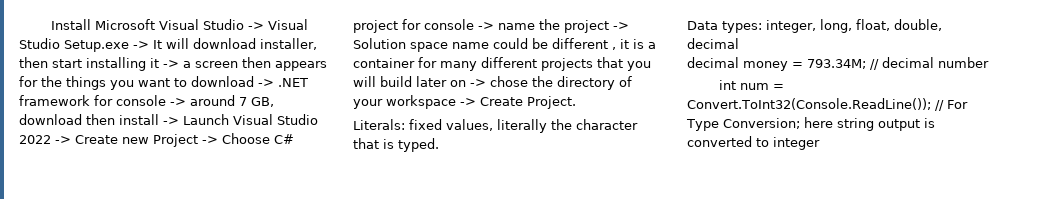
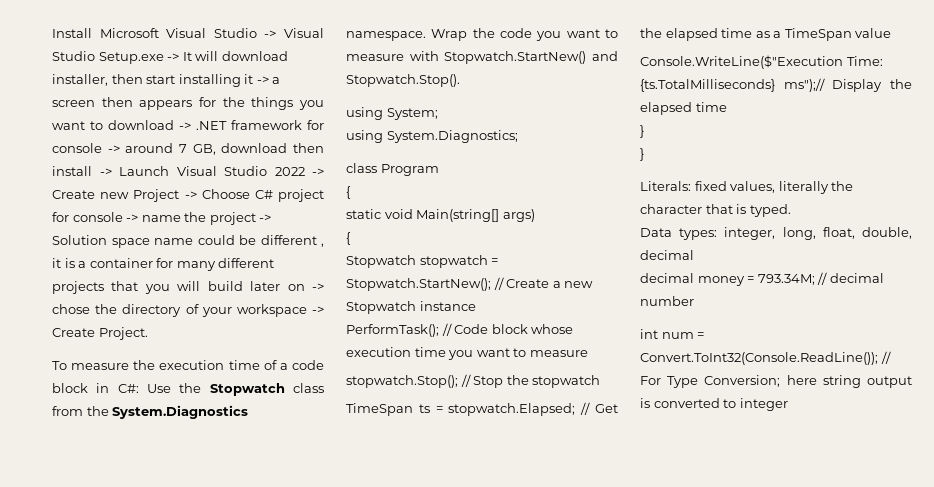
(576, 102) none -> [52,360,324,370] [52,383,324,396] [52,405,249,419] [346,28,618,41] [346,51,618,64] [346,74,460,87] [346,107,438,120] [346,130,518,143] [346,163,439,176] [346,186,351,199] [346,209,535,222] [346,232,351,245] [346,255,499,268] [346,277,594,291] [346,301,476,314] [346,323,574,337] [346,347,588,360] [346,374,601,388] [346,402,618,416] [640,28,892,41] [640,55,883,69] [640,78,912,92] [640,102,727,115] [640,125,644,138] [640,148,644,161] // To measure the execution time of a code block in C#: Use the Stopwatch class from the System.Diagnostics namespace. Wrap the code you want to measure with Stopwatch.StartNew() and Stopwatch.Stop(). // using System; // using System.Diagnostics; // class Program // { // static void Main(string[] args) // { // Stopwatch stopwatch = Stopwatch.StartNew(); // Create a new Stopwatch instance // PerformTask(); // Code block whose execution time you want to measure // stopwatch.Stop(); // Stop the stopwatch // TimeSpan ts = stopwatch.Elapsed; // Get the elapsed time as a TimeSpan value // Console.WriteLine($"Execution Time: {ts.TotalMilliseconds} ms");// Display the elapsed time // } // }

